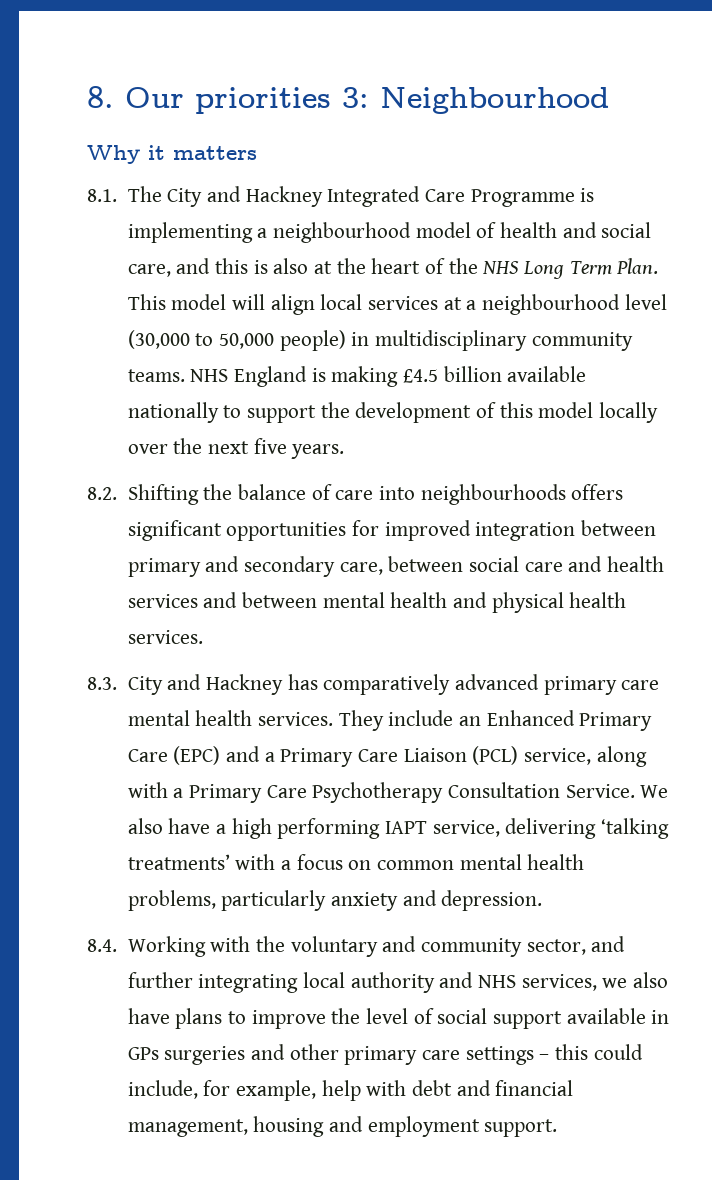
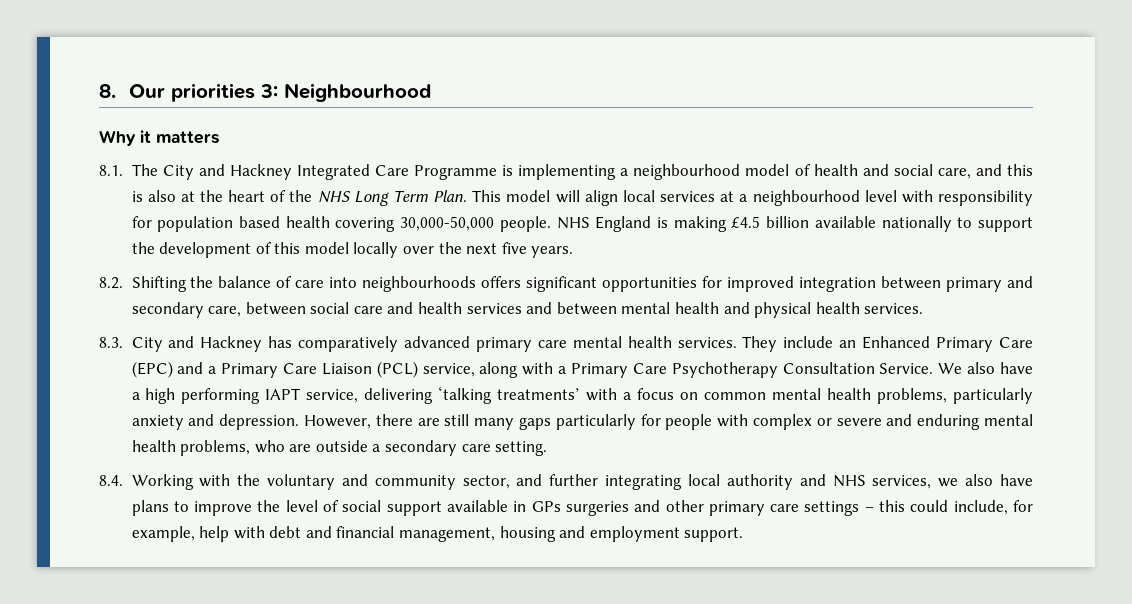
[127,330,633,351] [127,369,185,382] (30,000 to 50,000 people) in multidisciplinary community teams. -> [901,190,1033,206] [131,216,551,232] with responsibility for population based health covering 30,000-50,000 people.
(543, 900) none -> [303,414,1033,430] [131,440,548,456] However, there are still many gaps particularly for people with complex or severe and enduring mental health problems, who are outside a secondary care setting.

